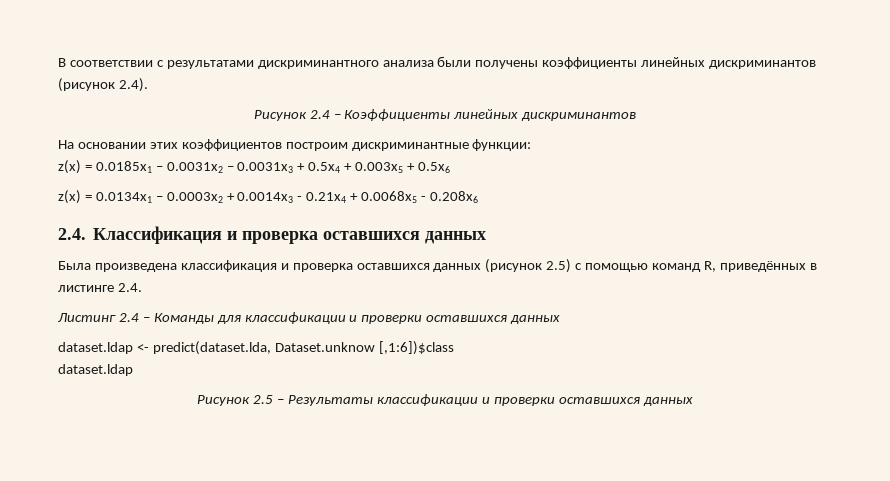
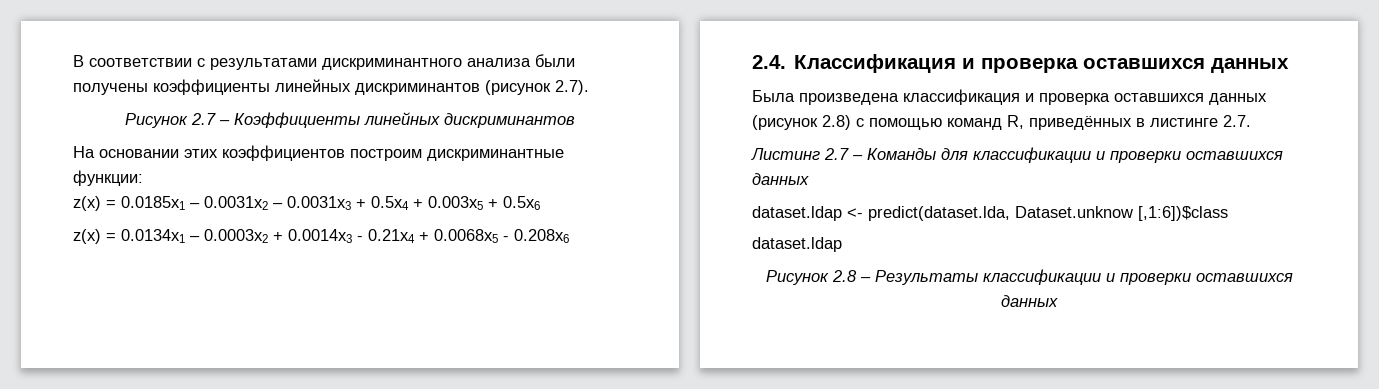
[118,78,148,92] [253,110,330,121] 2.4). // Рисунок 2.4 -> [555,80,589,95] [125,113,216,128] 2.7). // Рисунок 2.7
[546,259,572,273] 2.5) -> [822,115,851,130] 2.8)
[117,283,142,292] 2.4. -> [1223,115,1251,127] 2.7.
[118,313,139,322] 2.4 -> [824,148,849,160] 2.7
[253,395,274,404] 2.5 -> [831,270,857,282] 2.8

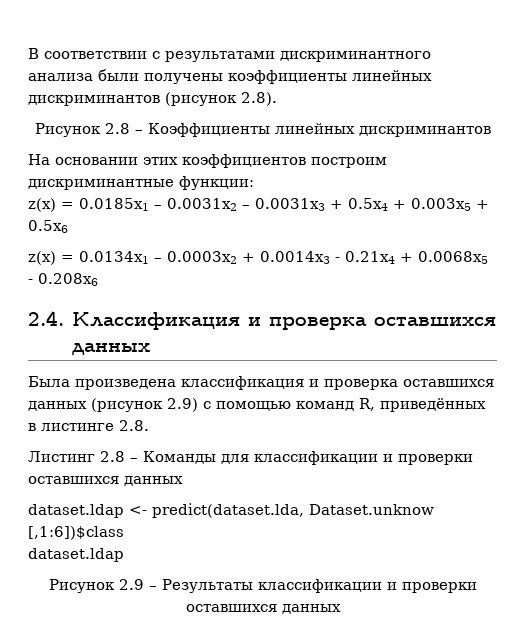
[555,80,589,95] [125,113,216,128] 2.7). // Рисунок 2.7 -> [241,92,277,106] [34,123,130,137] 2.8). // Рисунок 2.8
[822,115,851,130] 2.8) -> [167,398,198,412] 2.9)
[1223,115,1251,127] 2.7. -> [119,420,149,431] 2.8.
[824,148,849,160] 2.7 -> [100,451,125,462] 2.8
[831,270,857,282] 2.8 -> [118,579,144,590] 2.9

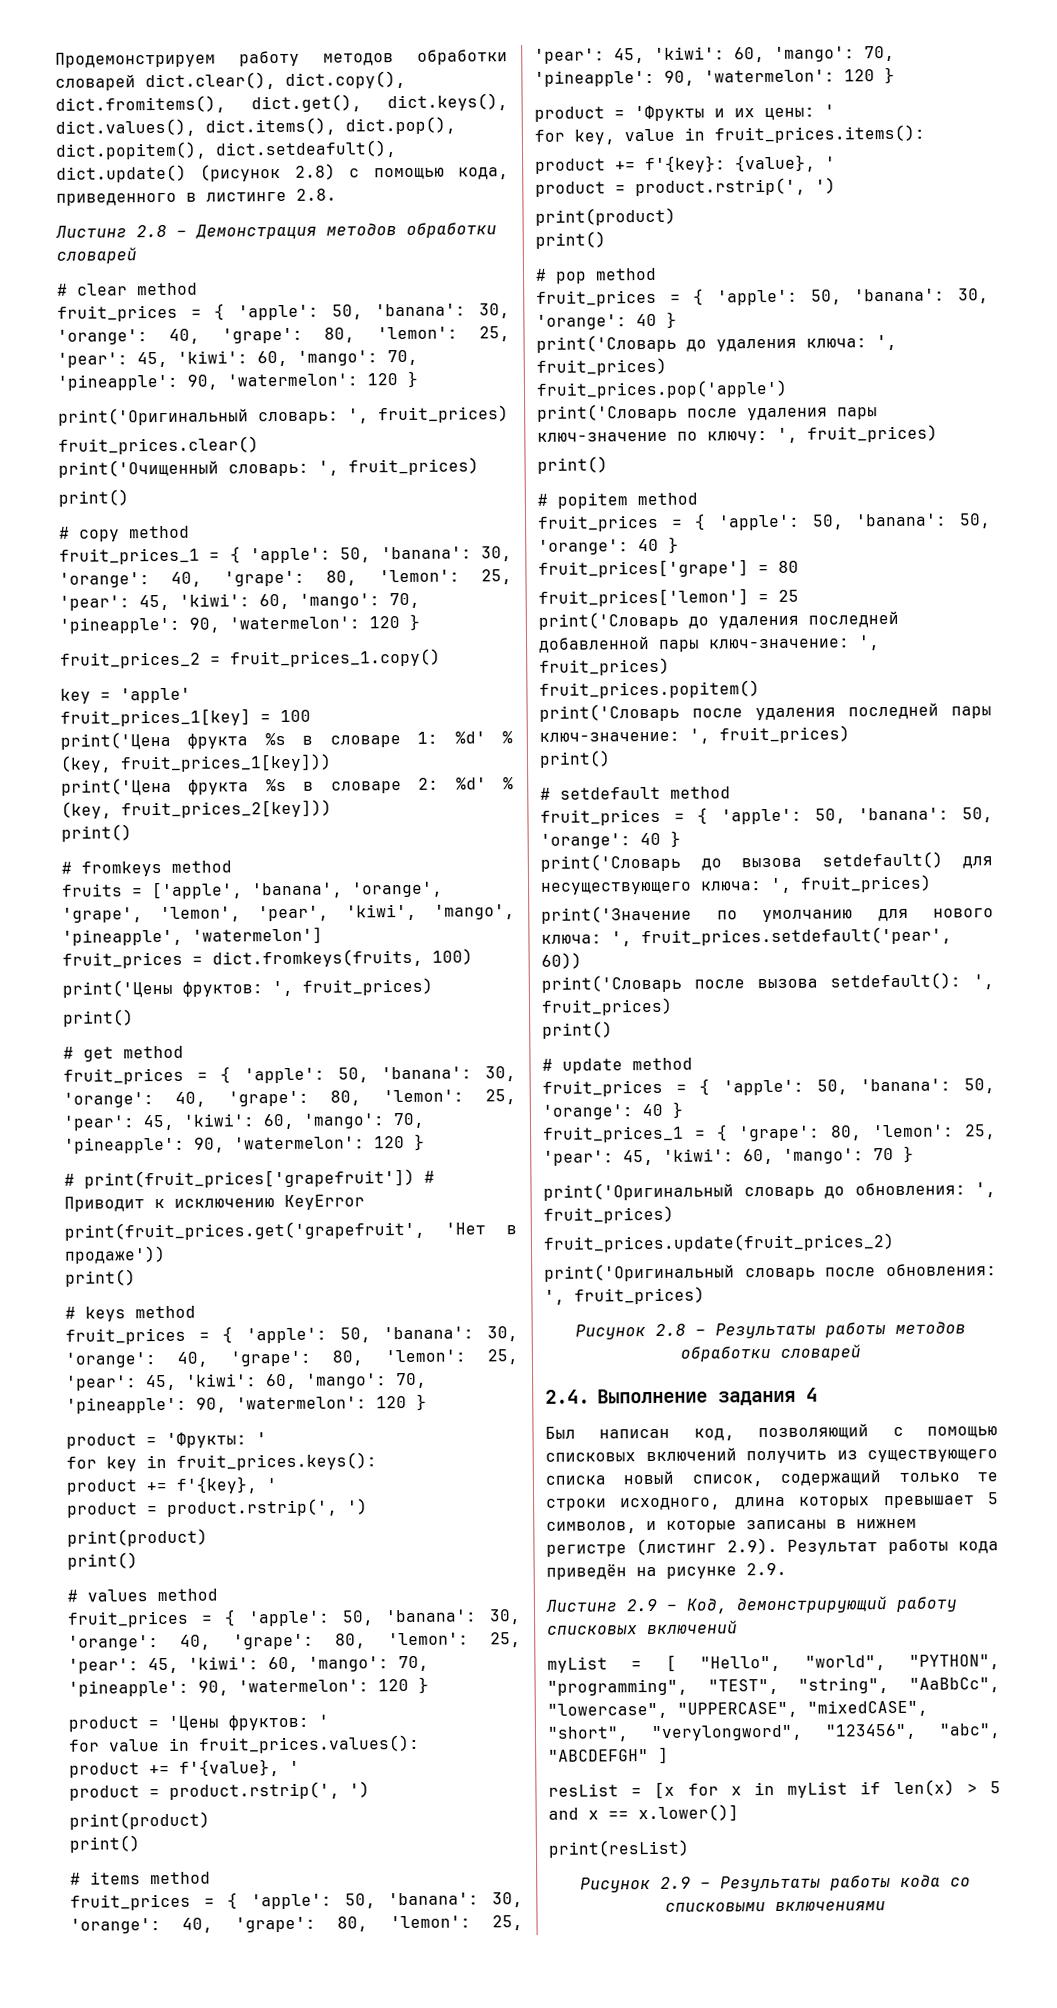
[28,48,431,62] [28,69,432,84] [28,92,277,106] [34,123,491,137] [28,154,387,168] [28,176,254,190] [28,198,489,212] [28,220,68,233] [28,251,488,265] [28,273,98,286] [28,311,496,330] [71,343,150,355] [28,376,494,390] [28,398,486,412] В соответствии с результатами дискриминантного анализа были получены коэффициенты линейных дискриминантов (рисунок 2.8). // Рисунок 2.8 – Коэффициенты линейных дискриминантов // На основании этих коэффициентов построим дискриминантные функции: // z(x) = 0.0185x1 – 0.0031x2 – 0.0031x3 + 0.5x4 + 0.003x5 + 0.5x6 // z(x) = 0.0134x1 – 0.0003x2 + 0.0014x3 - 0.21x4 + 0.0068x5 - 0.208x6 // 2.4. Классификация и проверка оставшихся данных // Была произведена классификация и проверка оставшихся данных (рисунок 2.9) с помощью команд R, приведённых -> [55,49,508,68] [55,70,406,91] [55,93,508,114] [55,116,456,137] [55,140,397,160] [56,163,509,183] [56,192,177,206] Продемонстрируем работу методов обработки словарей dict.clear(), dict.copy(), dict.fromitems(), dict.get(), dict.keys(), dict.values(), dict.items(), dict.pop(), dict.popitem(), dict.setdeafult(), dict.update() (рисунок 2.8) с помощью кода, приведенного
[143,451,473,465] [28,476,183,486] [28,503,434,518] [28,526,124,540] [28,548,124,562] Команды для классификации и проверки оставшихся данных // dataset.ldap <- predict(dataset.lda, Dataset.unknow [,1:6])$class // dataset.ldap -> [195,222,497,240] [56,247,137,264] [57,282,198,296] [57,303,511,322] [57,326,510,345] [57,349,418,368] [57,370,418,391] [58,405,509,426] [58,436,259,455] [58,457,479,478] [58,489,129,507] [59,525,190,542] [59,546,512,565] [59,569,512,588] [59,592,420,611] [59,613,420,634] [60,648,441,669] [60,687,191,704] [60,708,311,727] [60,731,514,750] [60,753,332,773] [61,777,515,796] [61,799,332,819] [61,824,132,842] [61,860,232,877] [61,881,443,900] [62,903,515,923] [62,926,323,946] [62,948,473,969] [62,977,433,998] [63,1009,134,1027] [63,1045,184,1062] [63,1066,517,1085] [63,1089,516,1108] [63,1112,425,1131] [64,1133,425,1154] [64,1168,435,1189] [64,1194,365,1212] [64,1220,517,1241] [64,1245,166,1264] [65,1269,136,1287] [65,1305,196,1322] [65,1326,519,1345] [65,1349,518,1368] [66,1372,427,1391] [66,1393,427,1414] [66,1431,267,1449] [66,1452,377,1472] [66,1476,277,1495] [67,1498,368,1518] [67,1528,208,1547] [67,1552,138,1570] [67,1588,218,1602] [67,1609,522,1628] [68,1632,521,1651] [68,1655,429,1674] [68,1676,429,1697] [68,1714,329,1732] [69,1734,420,1754] [69,1759,300,1778] [69,1781,370,1801] [69,1811,210,1830] [69,1835,140,1853] [70,1871,211,1885] [70,1892,524,1911] [70,1915,523,1934] [534,45,895,64] [534,66,895,87] [534,104,835,122] [534,124,925,145] [535,154,836,174] [535,177,836,197] [535,207,676,226] [535,231,606,249] [535,267,657,284] [536,288,989,307] [536,311,677,330] [536,334,897,353] [536,357,667,376] [536,379,788,399] [537,403,878,422] [537,424,938,444] [537,456,608,474] [537,492,698,509] [537,513,991,532] [538,536,679,555] [538,559,799,578] [538,588,799,607] [538,610,899,630] [538,635,880,653] [539,657,670,676] [539,680,760,699] [539,702,992,722] [539,725,850,744] [539,750,611,768] [540,786,731,800] [540,807,993,826] [540,830,681,849] [540,851,993,872] [541,874,932,895] [541,905,994,924] [541,926,952,947] [541,952,582,969] [541,972,994,993] [541,997,673,1016] [542,1021,613,1039] [542,1057,693,1074] [542,1078,995,1097] [542,1101,683,1120] [543,1124,996,1143] [543,1145,914,1166] [543,1182,996,1201] [543,1205,674,1224] [543,1233,895,1253] [544,1263,997,1282] [544,1286,705,1305] [575,1321,966,1340] [680,1344,861,1362] [545,1387,818,1406] [545,1423,998,1441] [545,1447,998,1464] [545,1469,998,1487] [546,1492,999,1511] [546,1518,917,1534] [546,1537,999,1557] [546,1562,787,1580] [545,1596,957,1614] [547,1620,738,1635] [547,1654,1000,1673] [547,1677,1000,1696] [547,1699,928,1719] [547,1723,1001,1742] [548,1746,669,1764] [548,1779,1001,1799] [548,1804,739,1823] [548,1839,690,1858] Демонстрация методов обработки словарей // # clear method // fruit_prices = { 'apple': 50, 'banana': 30, 'orange': 40, 'grape': 80, 'lemon': 25, 'pear': 45, 'kiwi': 60, 'mango': 70, 'pineapple': 90, 'watermelon': 120 } // print('Оригинальный словарь: ', fruit_prices) // fruit_prices.clear() // print('Очищенный словарь: ', fruit_prices) // print() // # copy method // fruit_prices_1 = { 'apple': 50, 'banana': 30, 'orange': 40, 'grape': 80, 'lemon': 25, 'pear': 45, 'kiwi': 60, 'mango': 70, 'pineapple': 90, 'watermelon': 120 } // fruit_prices_2 = fruit_prices_1.copy() // key = 'apple' // fruit_prices_1[key] = 100 // print('Цена фрукта %s в словаре 1: %d' % (key, fruit_prices_1[key])) // print('Цена фрукта %s в словаре 2: %d' % (key, fruit_prices_2[key])) // print() // # fromkeys method // fruits = ['apple', 'banana', 'orange', 'grape', 'lemon', 'pear', 'kiwi', 'mango', 'pineapple', 'watermelon'] // fruit_prices = dict.fromkeys(fruits, 100) // print('Цены фруктов: ', fruit_prices) // print() // # get method // fruit_prices = { 'apple': 50, 'banana': 30, 'orange': 40, 'grape': 80, 'lemon': 25, 'pear': 45, 'kiwi': 60, 'mango': 70, 'pineapple': 90, 'watermelon': 120 } // # print(fruit_prices['grapefruit']) # Приводит к исключению KeyError // print(fruit_prices.get('grapefruit', 'Нет в продаже')) // print() // # keys method // fruit_prices = { 'apple': 50, 'banana': 30, 'orange': 40, 'grape': 80, 'lemon': 25, 'pear': 45, 'kiwi': 60, 'mango': 70, 'pineapple': 90, 'watermelon': 120 } // product = 'Фрукты: ' // for key in fruit_prices.keys(): // product += f'{key}, ' // product = product.rstrip(', ') // print(product) // print() // # values method // fruit_prices = { 'apple': 50, 'banana': 30, 'orange': 40, 'grape': 80, 'lemon': 25, 'pear': 45, 'kiwi': 60, 'mango': 70, 'pineapple': 90, 'watermelon': 120 } // product = 'Цены фруктов: ' // for value in fruit_prices.values(): // product += f'{value}, ' // product = product.rstrip(', ') // print(product) // print() // # items method // fruit_prices = { 'apple': 50, 'banana': 30, 'orange': 40, 'grape': 80, 'lemon': 25, 'pear': 45, 'kiwi': 60, 'mango': 70, 'pineapple': 90, 'watermelon': 120 } // product = 'Фрукты и их цены: ' // for key, value in fruit_prices.items(): // product += f'{key}: {value}, ' // product = product.rstrip(', ') // print(product) // print() // # pop method // fruit_prices = { 'apple': 50, 'banana': 30, 'orange': 40 } // print('Словарь до удаления ключа: ', fruit_prices) // fruit_prices.pop('apple') // print('Словарь после удаления пары ключ-значение по ключу: ', fruit_prices) // print() // # popitem method // fruit_prices = { 'apple': 50, 'banana': 50, 'orange': 40 } // fruit_prices['grape'] = 80 // fruit_prices['lemon'] = 25 // print('Словарь до удаления последней добавленной пары ключ-значение: ', fruit_prices) // fruit_prices.popitem() // print('Словарь после удаления последней пары ключ-значение: ', fruit_prices) // print() // # setdefault method // fruit_prices = { 'apple': 50, 'banana': 50, 'orange': 40 } // print('Словарь до вызова setdefault() для несуществующего ключа: ', fruit_prices) // print('Значение по умолчанию для нового ключа: ', fruit_prices.setdefault('pear', 60)) // print('Словарь после вызова setdefault(): ', fruit_prices) // print() // # update method // fruit_prices = { 'apple': 50, 'banana': 50, 'orange': 40 } // fruit_prices_1 = { 'grape': 80, 'lemon': 25, 'pear': 45, 'kiwi': 60, 'mango': 70 } // print('Оригинальный словарь до обновления: ', fruit_prices) // fruit_prices.update(fruit_prices_2) // print('Оригинальный словарь после обновления: ', fruit_prices) // Рисунок 2.8 – Результаты работы методов обработки словарей // 2.4. Выполнение задания 4 // Был написан код, позволяющий с помощью списковых включений получить из существующего списка новый список, содержащий только те строки исходного, длина которых превышает 5 символов, и которые записаны в нижнем регистре (листинг 2.9). Результат работы кода приведён на рисунке 2.9. // Листинг 2.9 – Код, демонстрирующий работу списковых включений // myList = [ "Hello", "world", "PYTHON", "programming", "TEST", "string", "AaBbCc", "lowercase", "UPPERCASE", "mixedCASE", "short", "verylongword", "123456", "abc", "ABCDEFGH" ] // resList = [x for x in myList if len(x) > 5 and x == x.lower()] // print(resList)
[257,579,477,593] [185,604,341,614] классификации и проверки оставшихся данных -> [830,1874,971,1891] [665,1901,886,1912] работы кода со списковыми включениями

